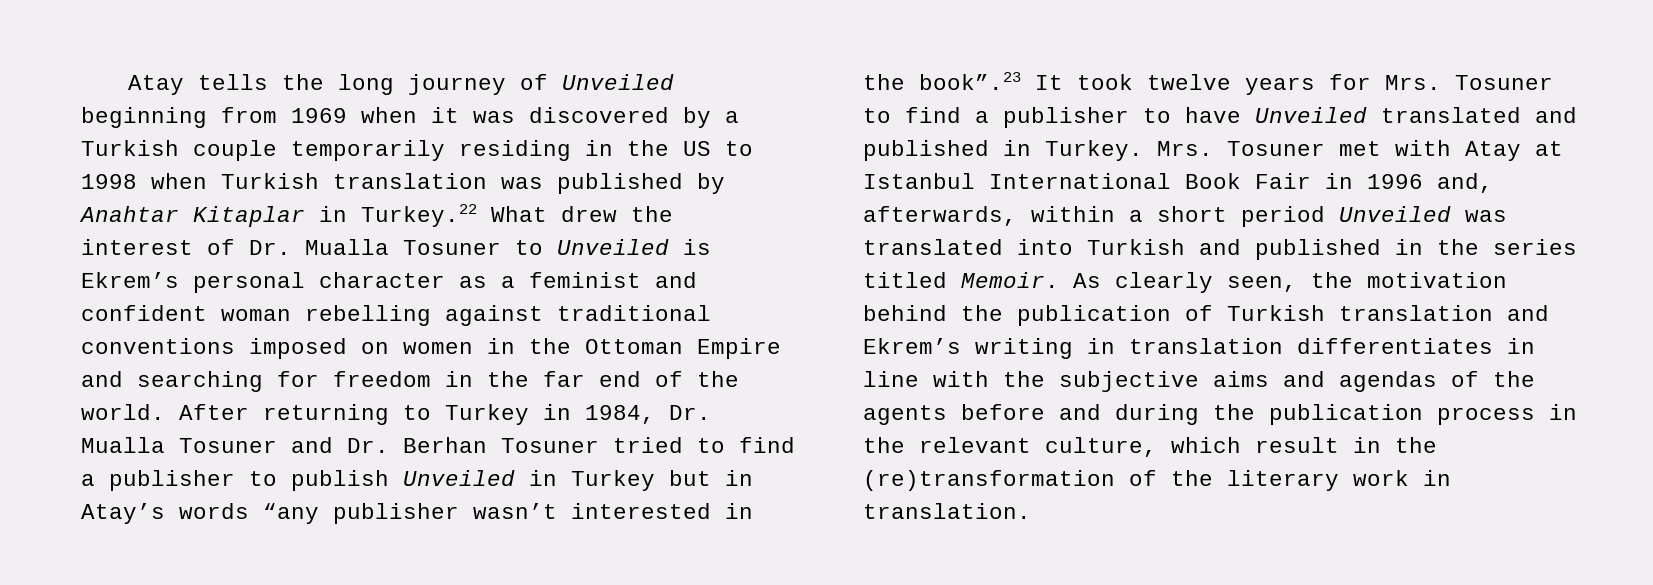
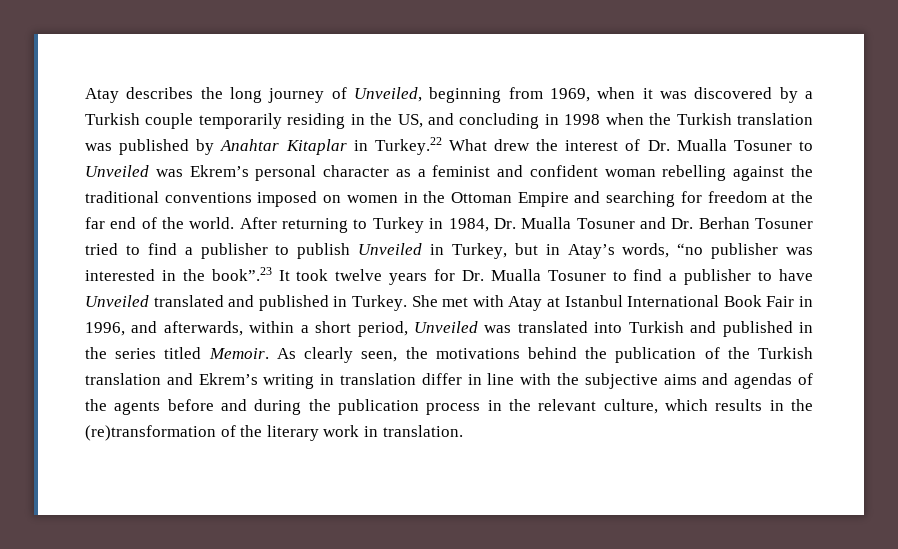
[127,74,268,95] Atay tells -> [85,87,194,103] Atay describes
[561,74,674,90] Unveiled -> [354,87,422,102] Unveiled,
[291,108,347,123] 1969 -> [550,88,590,102] 1969,
[683,141,753,156] US to -> [397,113,559,129] US, and concluding in
(207, 181) none -> [649,113,672,125] the
[683,239,711,255] is -> [155,169,183,177] was
(543, 315) none -> [790,165,813,177] the
[445,371,473,387] in -> [772,193,786,203] at
[571,470,655,491] Turkey -> [451,243,507,259] Turkey,
[179,503,557,524] words “any publisher wasn’t -> [622,243,813,259] words, “no publisher was
[1385,75,1441,90] Mrs. -> [461,269,541,281] Dr. Mualla
[1157,141,1325,156] Mrs. Tosuner -> [411,295,438,307] She
[1367,173,1493,193] 1996 and, -> [85,321,158,336] 1996, and
[1241,206,1325,227] period -> [357,321,408,337] period,
[1367,272,1507,288] motivation -> [435,348,520,359] motivations
(1213, 313) none -> [727,347,750,359] the
[1297,338,1493,354] differentiates -> [421,373,462,385] differ
[1255,437,1339,453] result -> [715,399,763,411] results

